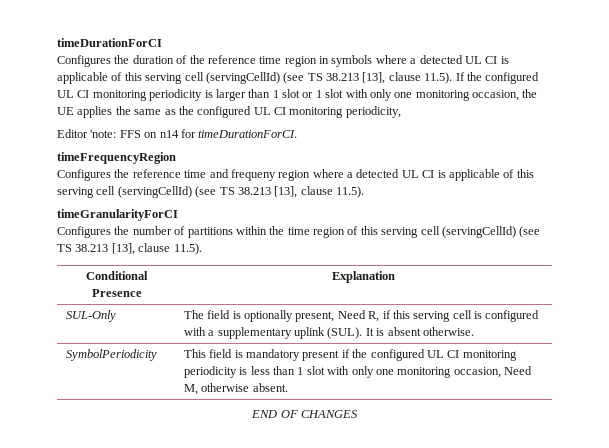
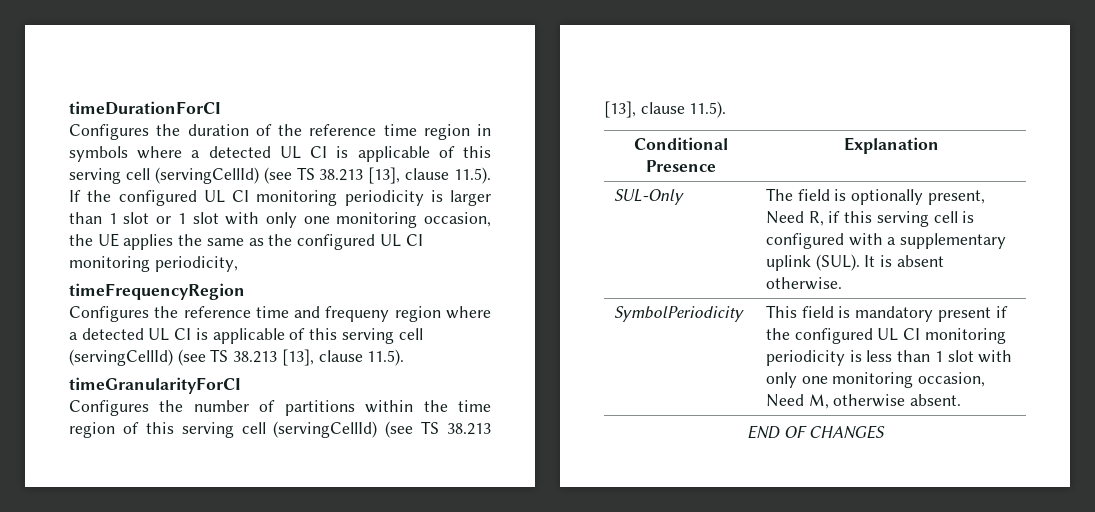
[57,129,298,138] // Editor 'note: FFS on n14 for timeDurationForCI. -> (238, 264) none

